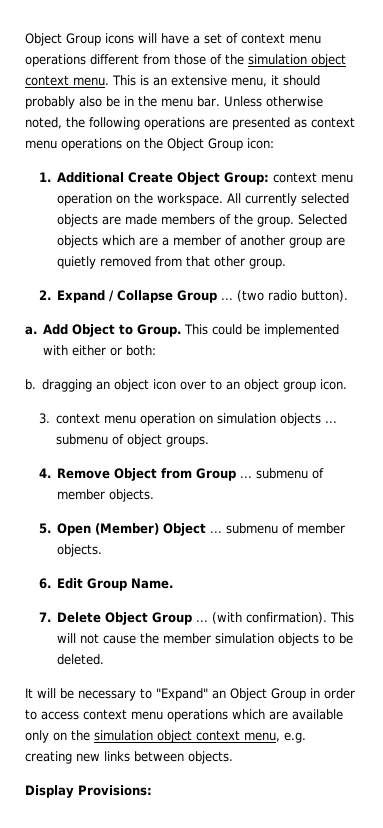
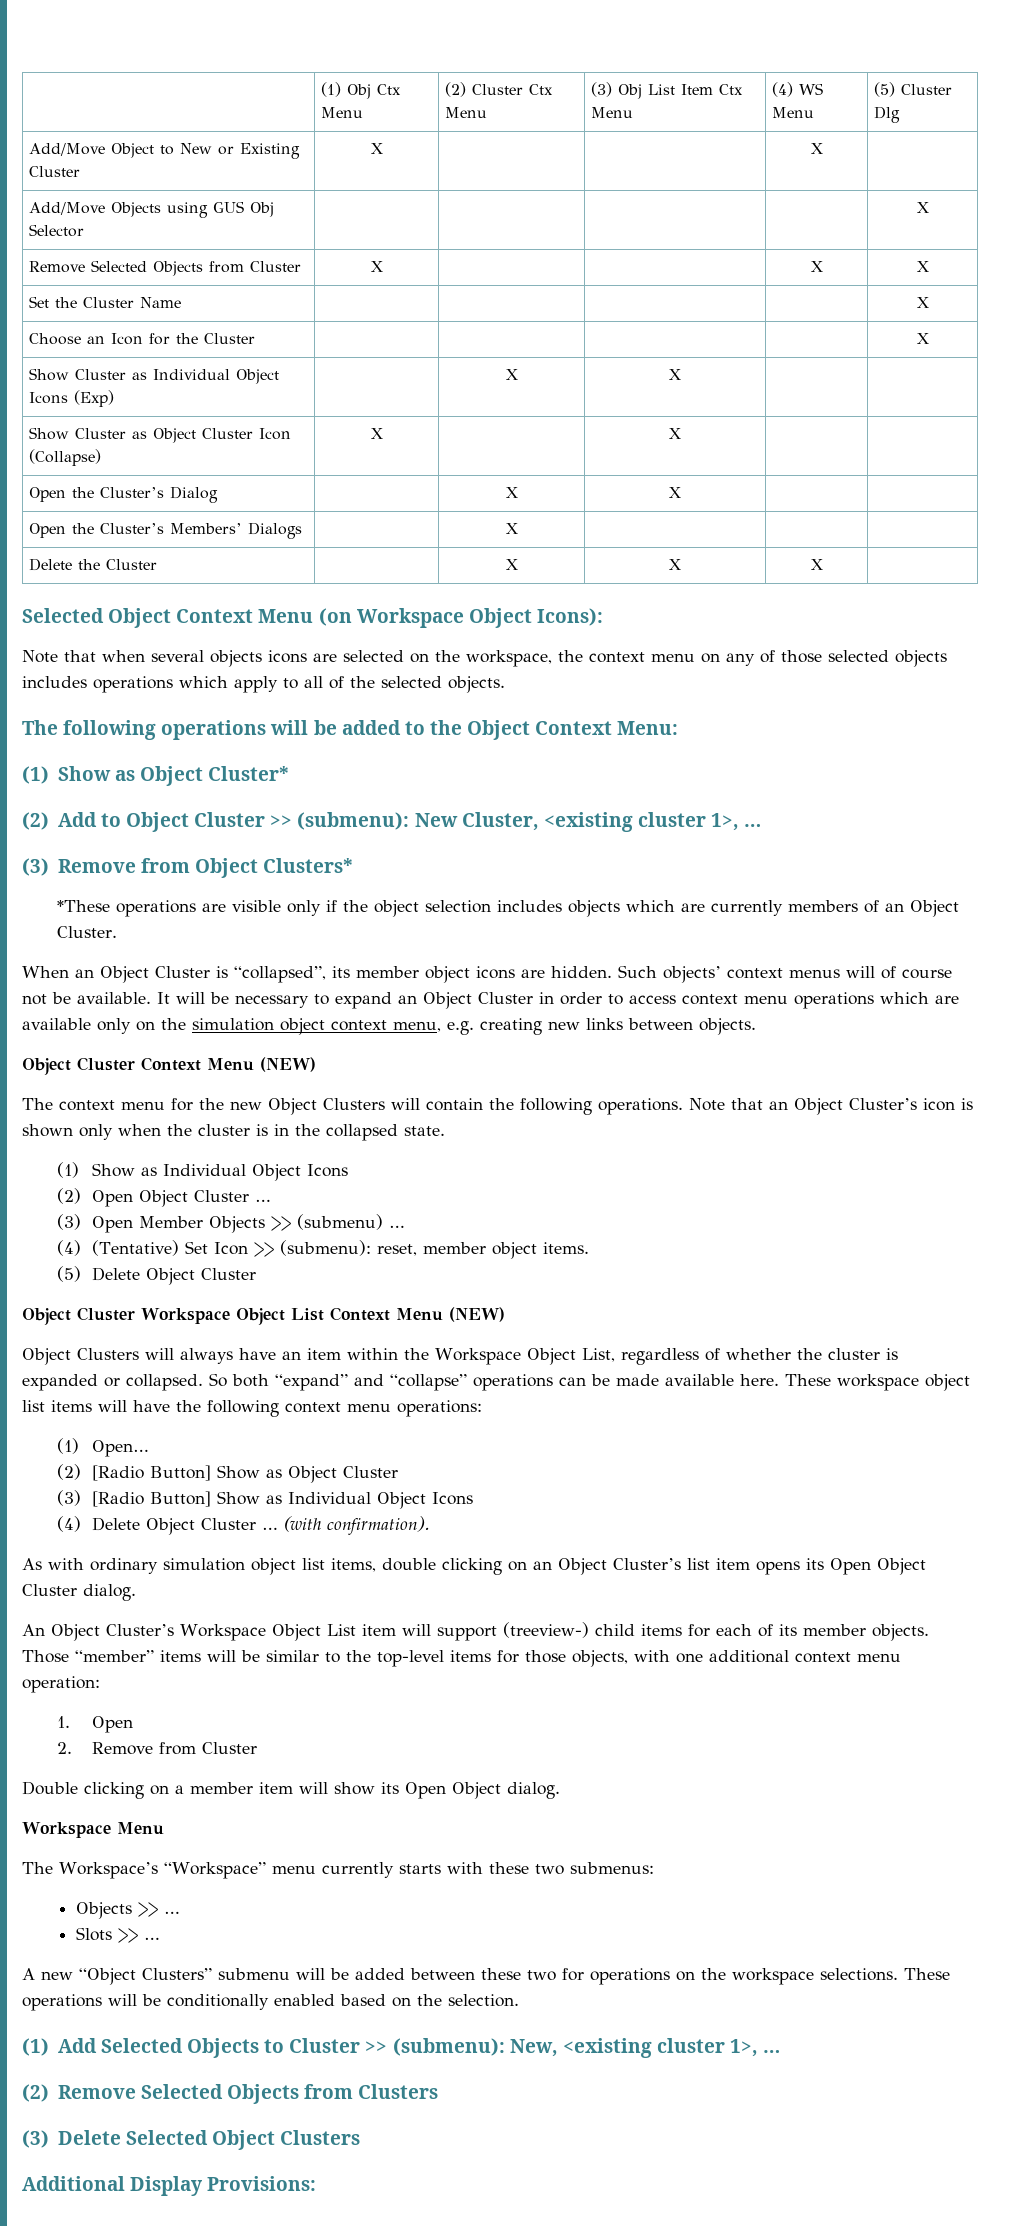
[25,33,321,46] [25,54,346,67] [25,75,320,87] [25,96,323,109] [25,117,355,130] [25,138,274,151] [38,172,354,185] [57,193,350,206] [57,214,348,227] [57,235,346,248] [57,256,287,269] [38,290,349,303] [25,324,340,337] [43,345,157,356] [25,379,348,392] [38,413,338,426] [56,434,210,447] [38,468,325,481] [57,489,155,502] [38,523,346,536] [57,544,103,557] [38,578,174,591] [38,612,355,625] [57,633,354,646] [57,654,105,665] Object Group icons will have a set of context menu operations different from those of the simulation object context menu. This is an extensive menu, it should probably also be in the menu bar. Unless otherwise noted, the following operations are presented as context menu operations on the Object Group icon: // 1. Additional Create Object Group: context menu operation on the workspace. All currently selected objects are made members of the group. Selected objects which are a member of another group are quietly removed from that other group. // 2. Expand / Collapse Group ... (two radio button). // a. Add Object to Group. This could be implemented with either or both: // b. dragging an object icon over to an object group icon. // 3. context menu operation on simulation objects ... submenu of object groups. // 4. Remove Object from Group ... submenu of member objects. // 5. Open (Member) Object ... submenu of member objects. // 6. Edit Group Name. // 7. Delete Object Group ... (with confirmation). This will not cause the member simulation objects to be deleted. // -> [321,82,402,99] [321,107,364,118] [445,82,554,97] [445,107,488,118] [591,82,744,99] [591,107,634,118] [772,82,824,97] [772,107,815,118] [874,82,953,97] [874,106,901,123] [29,143,301,159] [29,166,81,177] [370,143,383,154] [810,143,823,154] [29,201,275,218] [29,224,85,237] [916,202,929,213] [29,260,302,276] [370,261,383,272] [810,261,823,272] [916,261,929,272] [29,296,182,308] [916,297,929,308] [29,333,256,345] [916,333,929,344] [29,368,280,384] [29,390,115,407] [505,369,518,380] [669,369,682,380] [29,427,292,443] [29,449,102,466] [370,428,383,439] [669,428,682,439] [29,486,219,503] [505,487,518,498] [669,487,682,498] [29,522,303,539] [505,523,518,534] [29,558,158,571] [505,559,518,570] [669,559,682,570] [810,559,823,570] [22,608,603,628] [22,650,947,667] [22,676,505,693] [22,720,679,740] [22,766,290,786] [22,812,762,832] [22,858,354,878] [56,900,959,917] [56,926,117,938] [22,965,952,983] [22,992,151,1005] | (1) Obj Ctx Menu | (2) Cluster Ctx Menu | (3) Obj List Item Ctx Menu | (4) WS Menu | (5) Cluster Dlg // Add/Move Object to New or Existing Cluster | X | | | X | // Add/Move Objects using GUS Obj Selector | | | | | X // Remove Selected Objects from Cluster | X | | | X | X // Set the Cluster Name | | | | | X // Choose an Icon for the Cluster | | | | | X // Show Cluster as Individual Object Icons (Exp) | | X | X | | // Show Cluster as Object Cluster Icon (Collapse) | X | | X | | // Open the Cluster’s Dialog | | X | X | | // Open the Cluster’s Members’ Dialogs | | X | | | // Delete the Cluster | | X | X | X | // Selected Object Context Menu (on Workspace Object Icons): // Note that when several objects icons are selected on the workspace, the context menu on any of those selected objects includes operations which apply to all of the selected objects. // The following operations will be added to the Object Context Menu: // (1) Show as Object Cluster* // (2) Add to Object Cluster >> (submenu): New Cluster, <existing cluster 1>, … // (3) Remove from Object Clusters* // *These operations are visible only if the object selection includes objects which are currently members of an Object Cluster. // When an Object Cluster is “collapsed”, its member object icons are hidden. Such objects’ context menus will of course not be available.
[156,688,306,701] "Expand" an Object Group -> [335,992,533,1009] expand an Object Cluster
(233, 757) none -> [22,1057,316,1075] [22,1098,973,1115] [22,1124,445,1141] [56,1162,348,1181] [56,1188,270,1207] [56,1214,404,1233] [56,1240,589,1259] [56,1266,256,1285] [22,1307,505,1325] [22,1348,898,1365] [22,1373,970,1391] [22,1400,482,1417] [56,1438,148,1457] [56,1464,398,1483] [56,1490,473,1509] [56,1516,430,1535] [22,1558,926,1575] [22,1584,136,1601] [22,1622,929,1641] [22,1650,901,1667] [22,1676,100,1693] [56,1716,133,1733] [56,1742,257,1755] [22,1781,560,1799] [22,1822,164,1838] [22,1862,654,1879] [76,1902,180,1919] [76,1927,160,1943] [22,1968,950,1985] [22,1994,519,2011] [22,2038,781,2058] [22,2084,439,2104] [22,2130,361,2150] [22,2176,125,2191] Object Cluster Context Menu (NEW) // The context menu for the new Object Clusters will contain the following operations. Note that an Object Cluster’s icon is shown only when the cluster is in the collapsed state. // (1) Show as Individual Object Icons // (2) Open Object Cluster … // (3) Open Member Objects >> (submenu) … // (4) (Tentative) Set Icon >> (submenu): reset, member object items. // (5) Delete Object Cluster // Object Cluster Workspace Object List Context Menu (NEW) // Object Clusters will always have an item within the Workspace Object List, regardless of whether the cluster is expanded or collapsed. So both “expand” and “collapse” operations can be made available here. These workspace object list items will have the following context menu operations: // (1) Open… // (2) [Radio Button] Show as Object Cluster // (3) [Radio Button] Show as Individual Object Icons // (4) Delete Object Cluster … (with confirmation). // As with ordinary simulation object list items, double clicking on an Object Cluster’s list item opens its Open Object Cluster dialog. // An Object Cluster’s Workspace Object List item will support (treeview-) child items for each of its member objects. Those “member” items will be similar to the top-level items for those objects, with one additional context menu operation: // 1. Open // 2. Remove from Cluster // Double clicking on a member item will show its Open Object dialog. // Workspace Menu // The Workspace’s “Workspace” menu currently starts with these two submenus: // Objects >> … // Slots >> … // A new “Object Clusters” submenu will be added between these two for operations on the workspace selections. These operations will be conditionally enabled based on the selection. // (1) Add Selected Objects to Cluster >> (submenu): New, <existing cluster 1>, … // (2) Remove Selected Objects from Clusters // (3) Delete Selected Object Clusters // Additional

